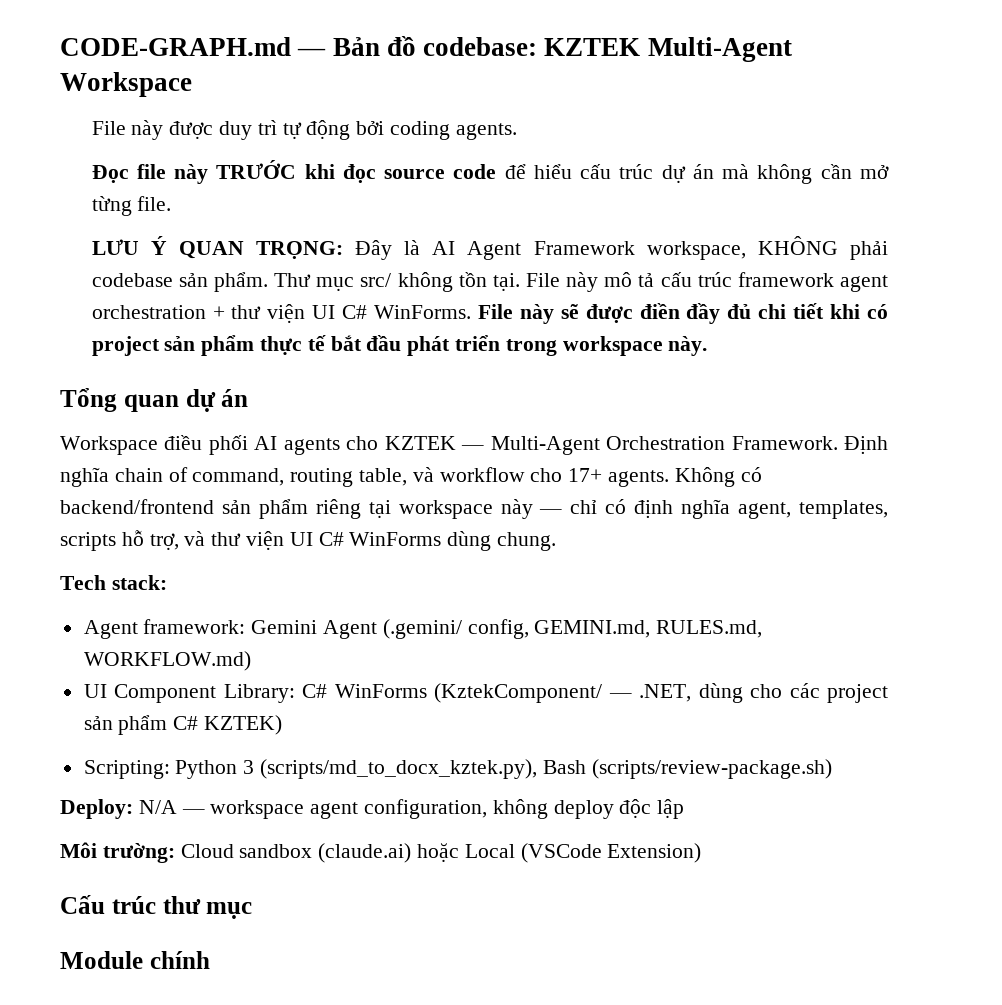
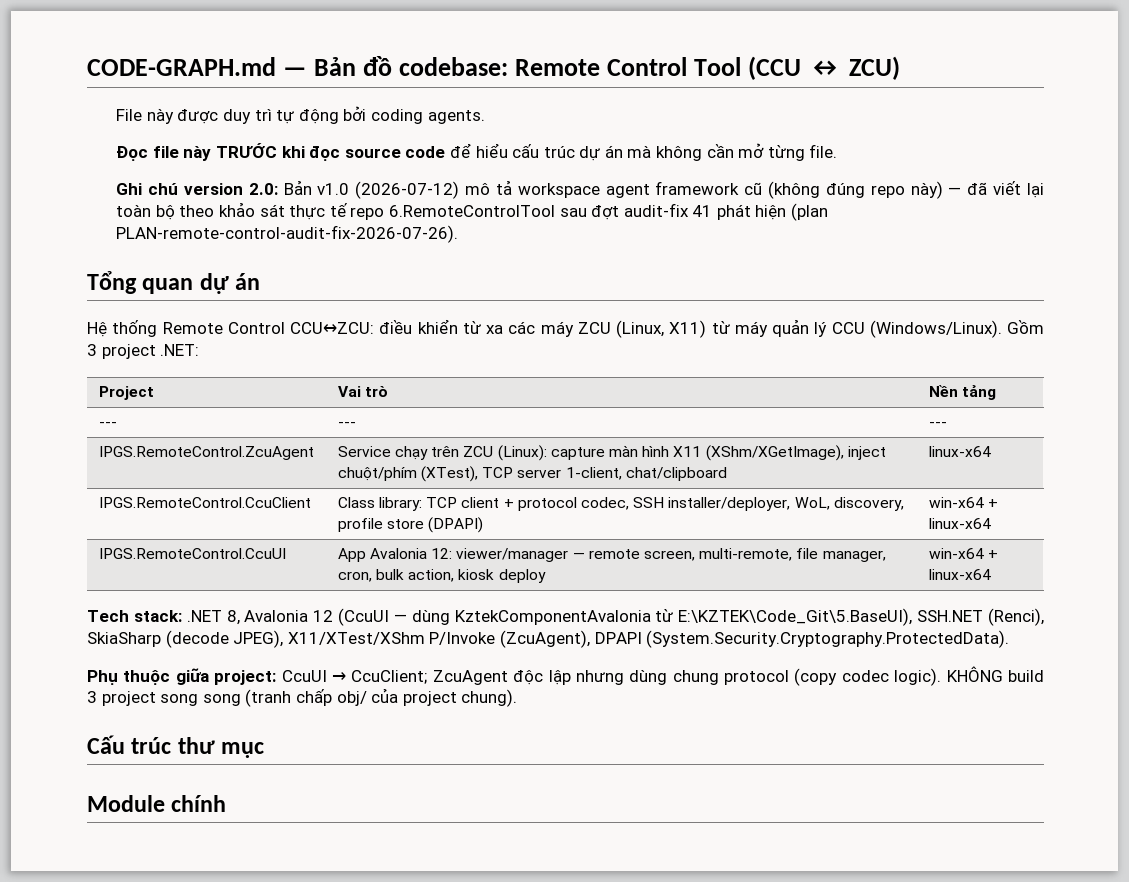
[544,37,792,62] [60,72,192,97] KZTEK Multi-Agent Workspace -> [515,56,901,80] Remote Control Tool (CCU ↔ ZCU)
[91,236,888,260] [91,272,889,292] [91,303,889,324] [91,335,708,356] [60,387,249,412] [60,435,888,455] [60,467,762,487] [60,499,888,519] [60,530,557,551] [60,575,167,590] [83,619,763,639] [83,651,251,671] [83,683,889,703] [83,715,283,735] [83,759,832,779] [60,799,685,819] [60,842,702,863] LƯU Ý QUAN TRỌNG: Đây là AI Agent Framework workspace, KHÔNG phải codebase sản phẩm. Thư mục src/ không tồn tại. File này mô tả cấu trúc framework agent orchestration + thư viện UI C# WinForms. File này sẽ được điền đầy đủ chi tiết khi có project sản phẩm thực tế bắt đầu phát triển trong workspace này. // Tổng quan dự án // Workspace điều phối AI agents cho KZTEK — Multi-Agent Orchestration Framework. Định nghĩa chain of command, routing table, và workflow cho 17+ agents. Không có backend/frontend sản phẩm riêng tại workspace này — chỉ có định nghĩa agent, templates, scripts hỗ trợ, và thư viện UI C# WinForms dùng chung. // Tech stack: // Agent framework: Gemini Agent (.gemini/ config, GEMINI.md, RULES.md, WORKFLOW.md) // UI Component Library: C# WinForms (KztekComponent/ — .NET, dùng cho các project sản phẩm C# KZTEK) // Scripting: Python 3 (scripts/md_to_docx_kztek.py), Bash (scripts/review-package.sh) // Deploy: N/A — workspace agent configuration, không deploy độc lập // Môi trường: Cloud sandbox (claude.ai) hoặc Local (VSCode Extension) -> [116,180,1045,199] [116,202,829,221] [116,225,459,243] [87,271,261,294] [87,319,1044,338] [87,344,200,359] [98,386,154,400] [337,386,389,397] [928,385,997,400] [98,422,117,427] [337,422,356,427] [928,422,947,427] [98,446,314,460] [337,445,886,461] [337,466,727,482] [928,446,991,457] [98,497,311,508] [337,497,904,511] [337,517,484,533] [928,497,999,508] [928,518,991,529] [98,548,286,559] [337,548,886,562] [337,569,546,583] [928,548,999,559] [928,569,991,580] [87,608,1044,626] [87,630,1010,648] [87,666,1045,686] [87,688,518,707] Ghi chú version 2.0: Bản v1.0 (2026-07-12) mô tả workspace agent framework cũ (không đúng repo này) — đã viết lại toàn bộ theo khảo sát thực tế repo 6.RemoteControlTool sau đợt audit-fix 41 phát hiện (plan PLAN-remote-control-audit-fix-2026-07-26). // Tổng quan dự án // Hệ thống Remote Control CCU↔ZCU: điều khiển từ xa các máy ZCU (Linux, X11) từ máy quản lý CCU (Windows/Linux). Gồm 3 project .NET: // Project | Vai trò | Nền tảng // --- | --- | --- // IPGS.RemoteControl.ZcuAgent | Service chạy trên ZCU (Linux): capture màn hình X11 (XShm/XGetImage), inject chuột/phím (XTest), TCP server 1-client, chat/clipboard | linux-x64 // IPGS.RemoteControl.CcuClient | Class library: TCP client + protocol codec, SSH installer/deployer, WoL, discovery, profile store (DPAPI) | win-x64 + linux-x64 // IPGS.RemoteControl.CcuUI | App Avalonia 12: viewer/manager — remote screen, multi-remote, file manager, cron, bulk action, kiosk deploy | win-x64 + linux-x64 // Tech stack: .NET 8, Avalonia 12 (CcuUI — dùng KztekComponentAvalonia từ E:\KZTEK\Code_Git\5.BaseUI), SSH.NET (Renci), SkiaSharp (decode JPEG), X11/XTest/XShm P/Invoke (ZcuAgent), DPAPI (System.Security.Cryptography.ProtectedData). // Phụ thuộc giữa project: CcuUI → CcuClient; ZcuAgent độc lập nhưng dùng chung protocol (copy codec logic). KHÔNG build 3 project song song (tranh chấp obj/ của project chung).

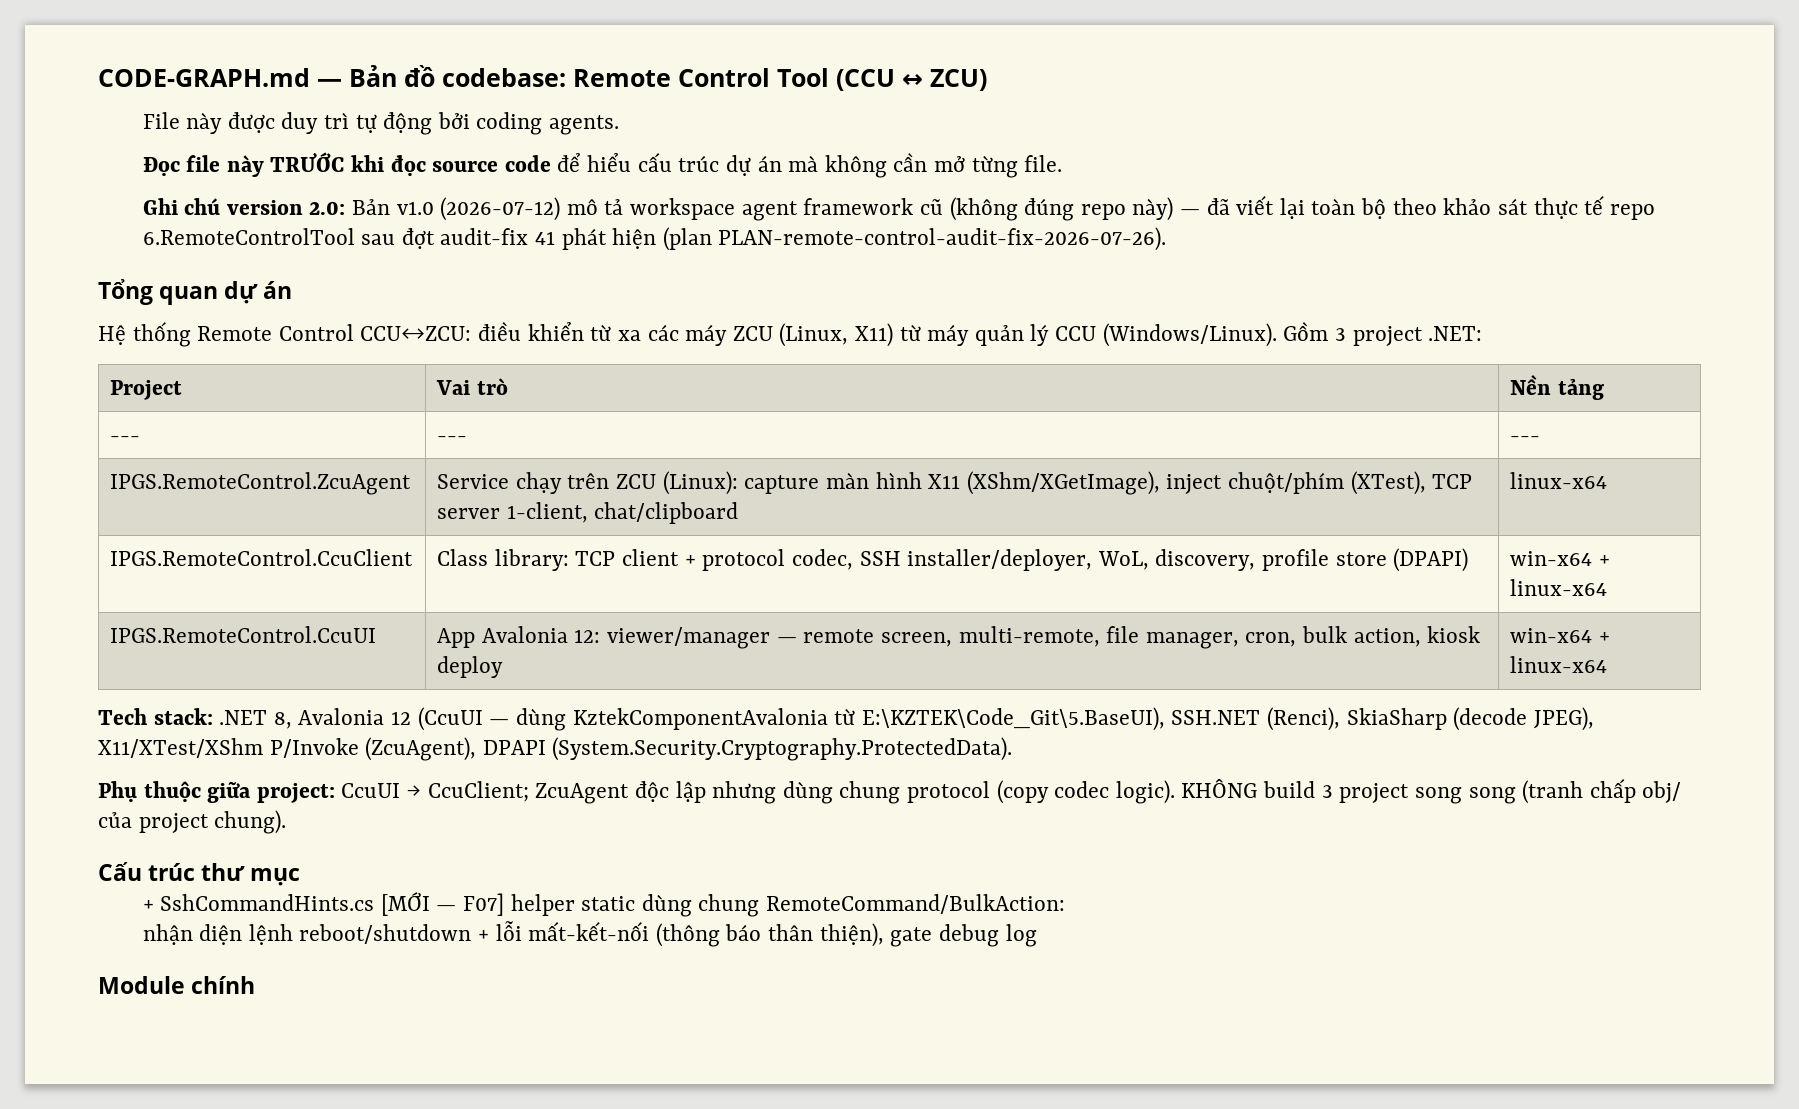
(265, 750) none -> [142,892,1066,917] [142,921,1037,947] // + SshCommandHints.cs [MỚI — F07] helper static dùng chung RemoteCommand/BulkAction: // nhận diện lệnh reboot/shutdown + lỗi mất-kết-nối (thông báo thân thiện), gate debug log

